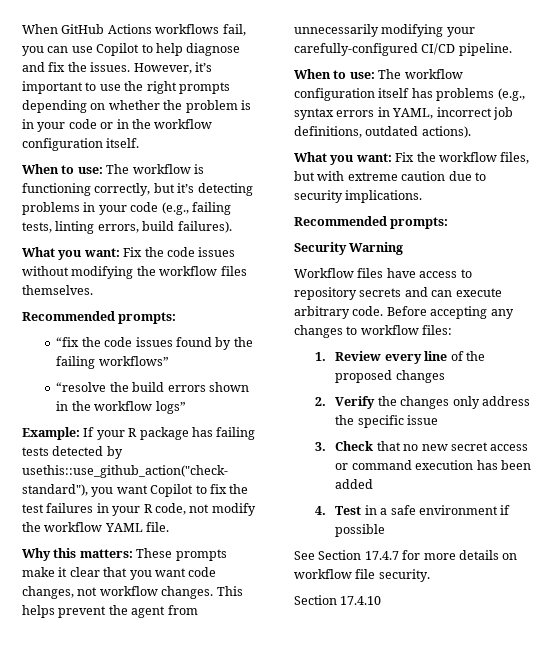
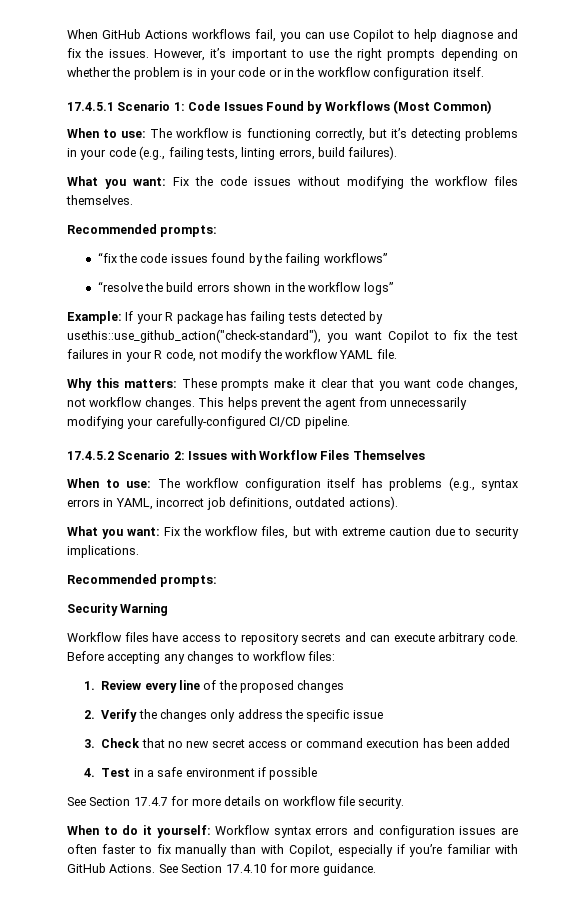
(140, 143) none -> [67,100,492,114] // 17.4.5.1 Scenario 1: Code Issues Found by Workflows (Most Common)
(512, 49) none -> [67,450,425,460] // 17.4.5.2 Scenario 2: Issues with Workflow Files Themselves
[294,595,382,605] Section 17.4.10 -> [67,825,518,838] [67,844,518,857] [67,863,376,876] When to do it yourself: Workflow syntax errors and configuration issues are often faster to fix manually than with Copilot, especially if you’re familiar with GitHub Actions. See Section 17.4.10 for more guidance.

